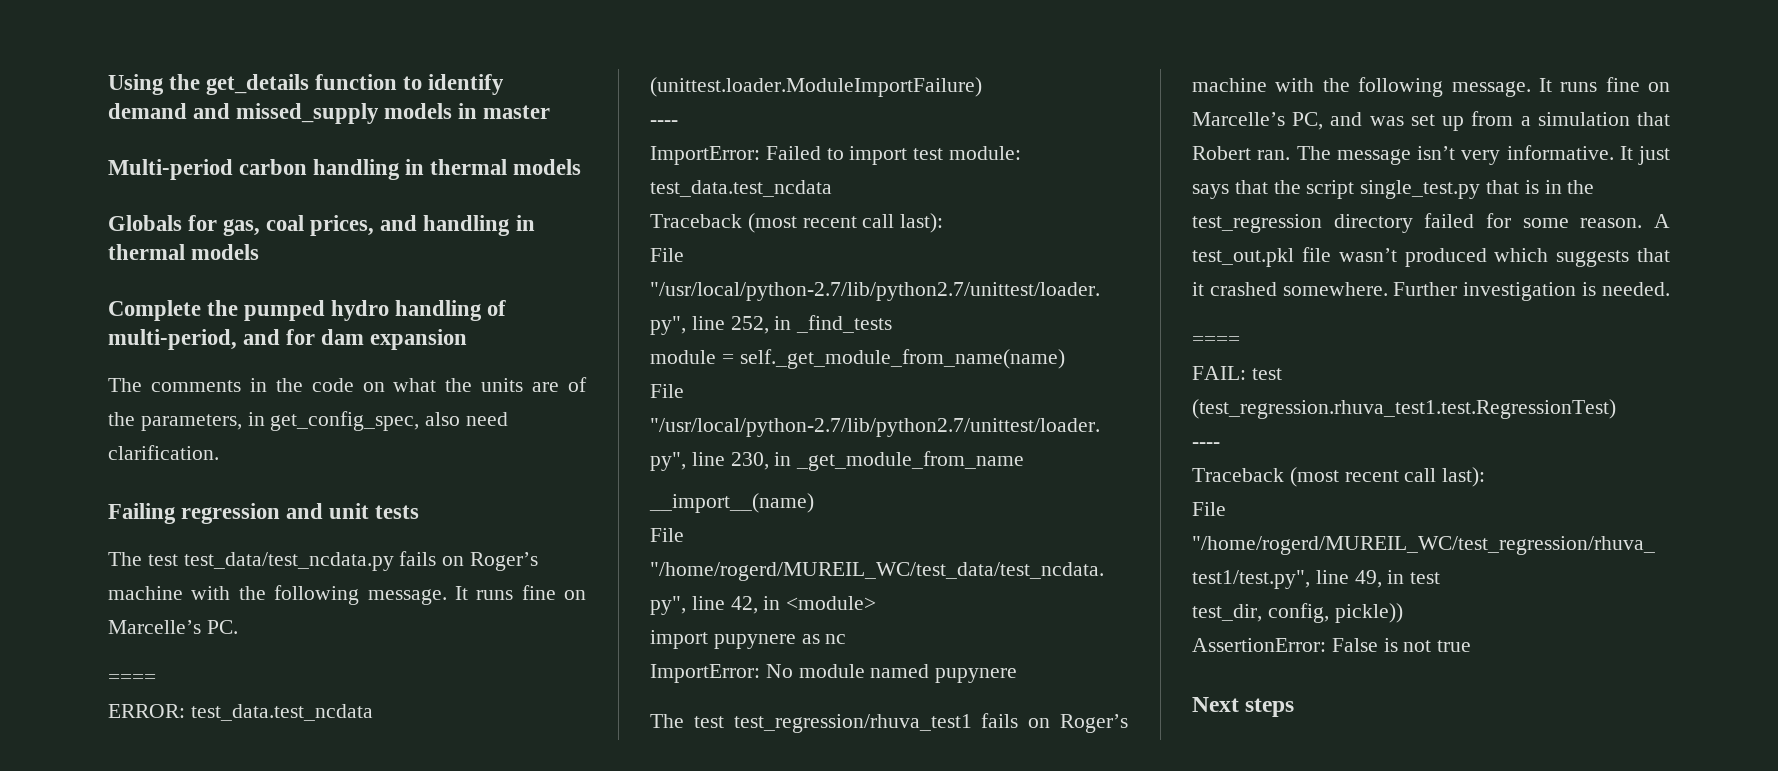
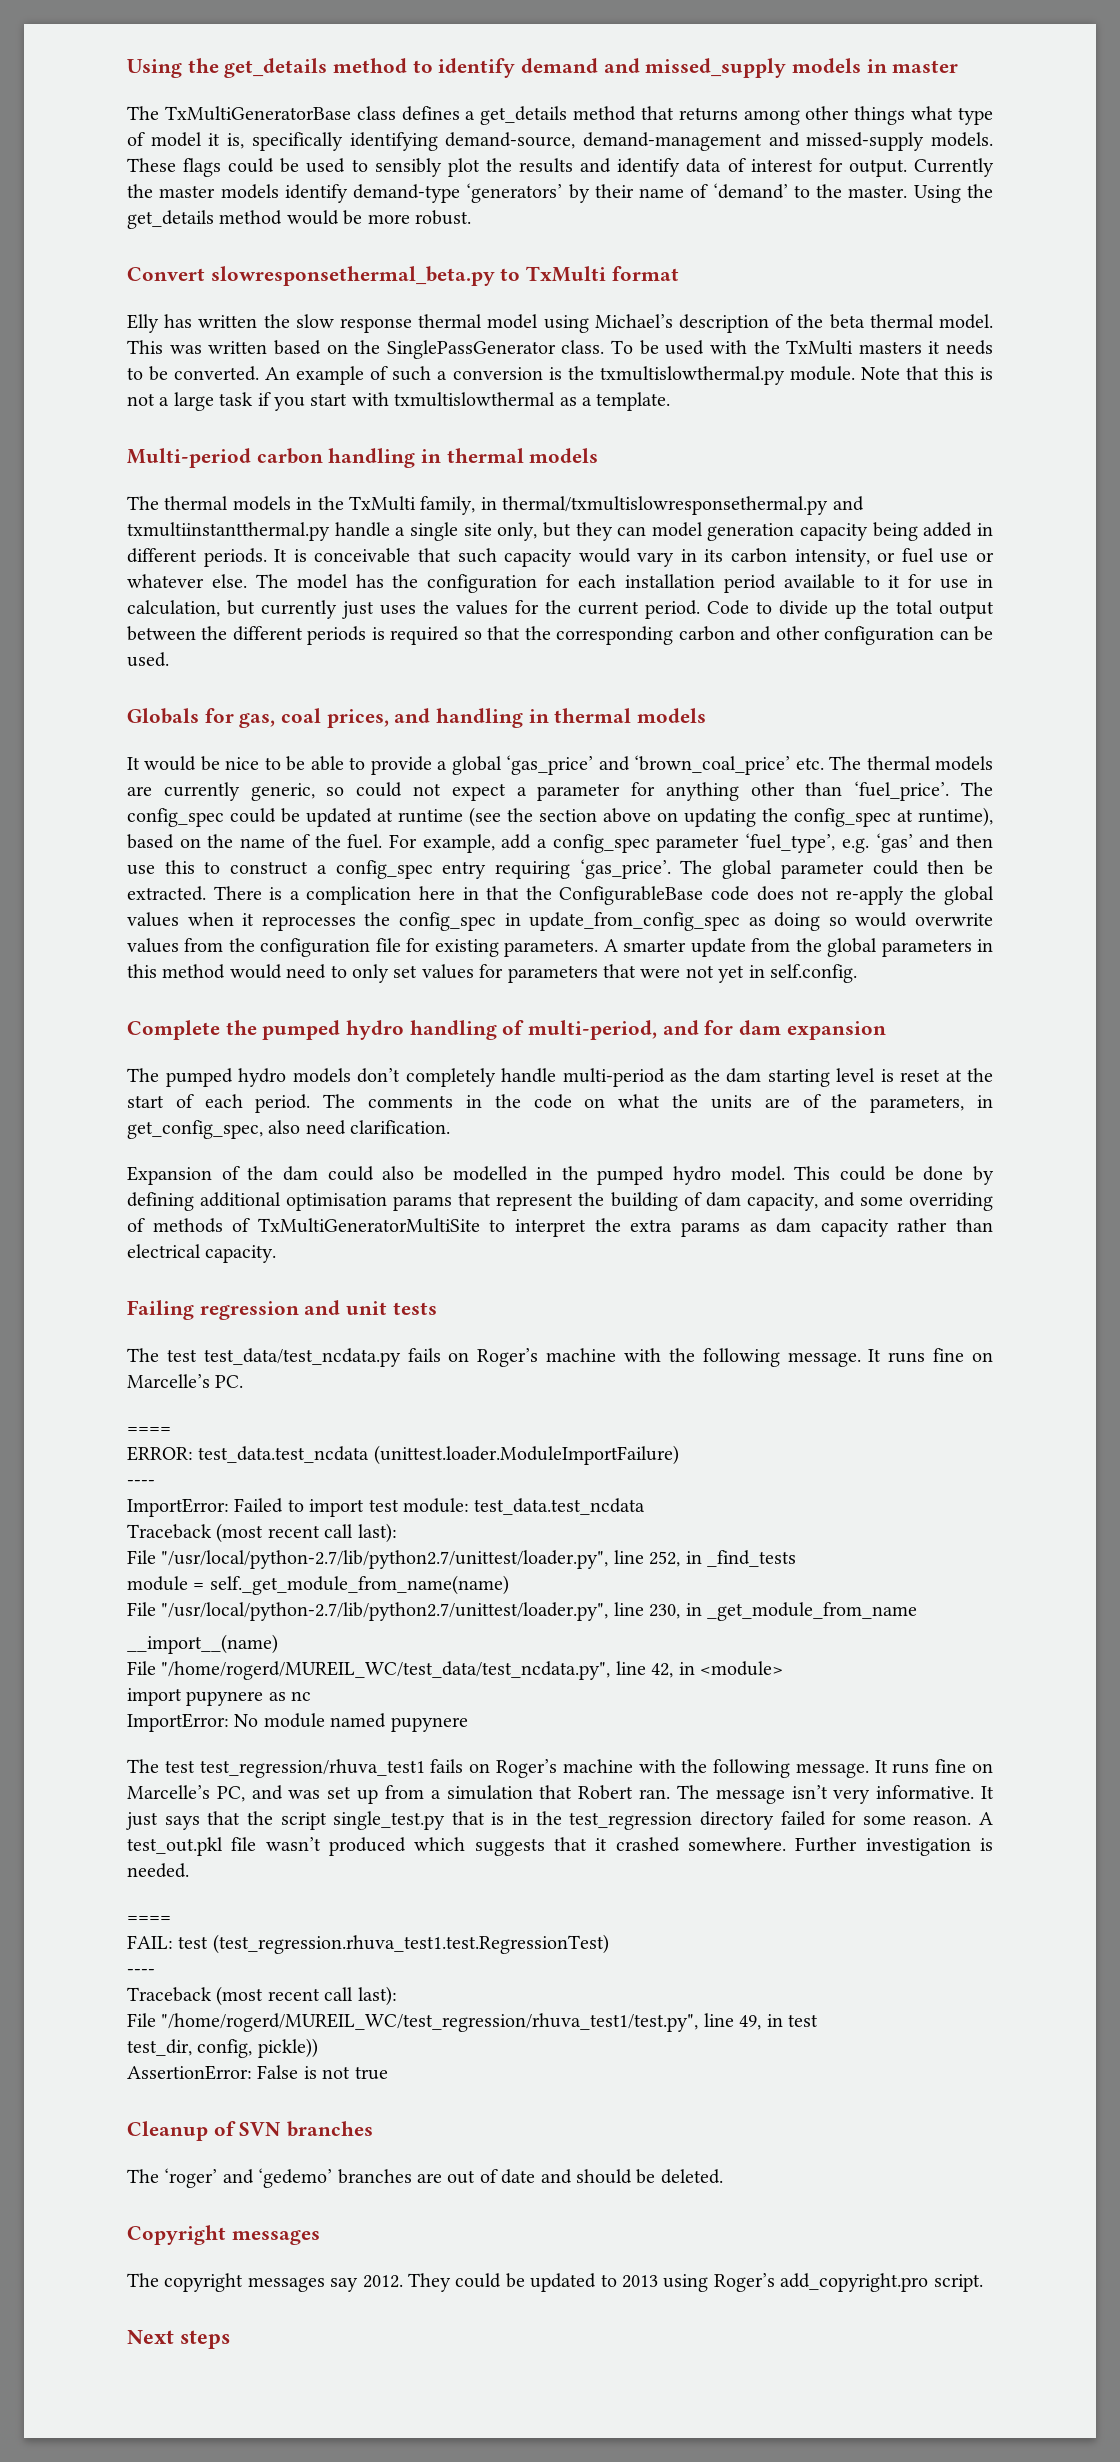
[108,74,398,95] Using the get_details function -> [127,58,408,78] Using the get_details method
(551, 112) none -> [127,106,993,125] [127,132,994,151] [127,158,995,177] [127,183,993,203] [127,210,471,229] [127,266,679,286] [127,314,994,333] [127,340,993,359] [127,366,993,385] [127,392,671,411] // The TxMultiGeneratorBase class defines a get_details method that returns among other things what type of model it is, specifically identifying demand-source, demand-management and missed-supply models. These flags could be used to sensibly plot the results and identify data of interest for output. Currently the master models identify demand-type ‘generators’ by their name of ‘demand’ to the master. Using the get_details method would be more robust. // Convert slowresponsethermal_beta.py to TxMulti format // Elly has written the slow response thermal model using Michael’s description of the beta thermal model. This was written based on the SinglePassGenerator class. To be used with the TxMulti masters it needs to be converted. An example of such a conversion is the txmultislowthermal.py module. Note that this is not a large task if you start with txmultislowthermal as a template.
(582, 167) none -> [127,496,864,515] [127,522,993,541] [127,548,995,567] [127,574,993,593] [127,600,994,619] [127,626,993,645] [127,652,169,667] // The thermal models in the TxMulti family, in thermal/txmultislowresponsethermal.py and txmultiinstantthermal.py handle a single site only, but they can model generation capacity being added in different periods. It is conceivable that such capacity would vary in its carbon intensity, or fuel use or whatever else. The model has the configuration for each installation period available to it for use in calculation, but currently just uses the values for the current period. Code to divide up the total output between the different periods is required so that the corresponding carbon and other configuration can be used.
(260, 252) none -> [127,755,994,775] [127,781,994,801] [127,807,993,827] [127,833,994,853] [127,859,993,879] [127,886,995,905] [127,912,994,931] [127,938,993,957] [127,964,857,983] // It would be nice to be able to provide a global ‘gas_price’ and ‘brown_coal_price’ etc. The thermal models are currently generic, so could not expect a parameter for anything other than ‘fuel_price’. The config_spec could be updated at runtime (see the section above on updating the config_spec at runtime), based on the name of the fuel. For example, add a config_spec parameter ‘fuel_type’, e.g. ‘gas’ and then use this to construct a config_spec entry requiring ‘gas_price’. The global parameter could then be extracted. There is a complication here in that the ConfigurableBase code does not re-apply the global values when it reprocesses the config_spec in update_from_config_spec as doing so would overwrite values from the configuration file for existing parameters. A smarter update from the global parameters in this method would need to only set values for parameters that were not yet in self.config.
(142, 385) none -> [165,1068,993,1087] [127,1094,356,1113] pumped hydro models don’t completely handle multi-period as the dam starting level is reset at the start of each period. The
(219, 452) none -> [127,1166,994,1185] [127,1192,994,1211] [127,1218,994,1237] [127,1244,277,1263] // Expansion of the dam could also be modelled in the pumped hydro model. This could be done by defining additional optimisation params that represent the building of dam capacity, and some overriding of methods of TxMultiGeneratorMultiSite to interpret the extra params as dam capacity rather than electrical capacity.
(1472, 646) none -> [127,2121,374,2141] [127,2168,723,2188] [127,2225,320,2245] [127,2273,983,2292] // Cleanup of SVN branches // The ‘roger’ and ‘gedemo’ branches are out of date and should be deleted. // Copyright messages // The copyright messages say 2012. They could be updated to 2013 using Roger’s add_copyright.pro script.

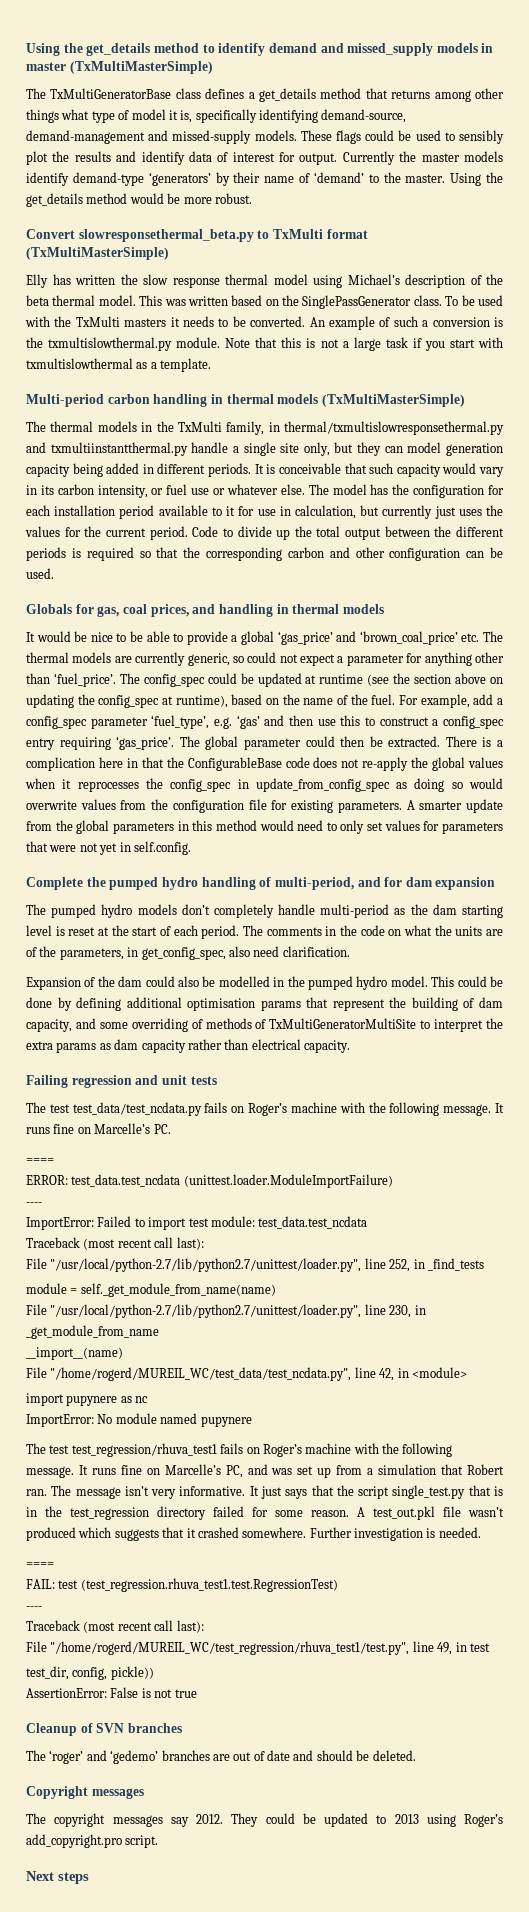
(959, 66) none -> [69,61,213,74] (TxMultiMasterSimple)
(679, 273) none -> [26,247,169,260] (TxMultiMasterSimple)
(599, 455) none -> [321,394,465,407] (TxMultiMasterSimple)

